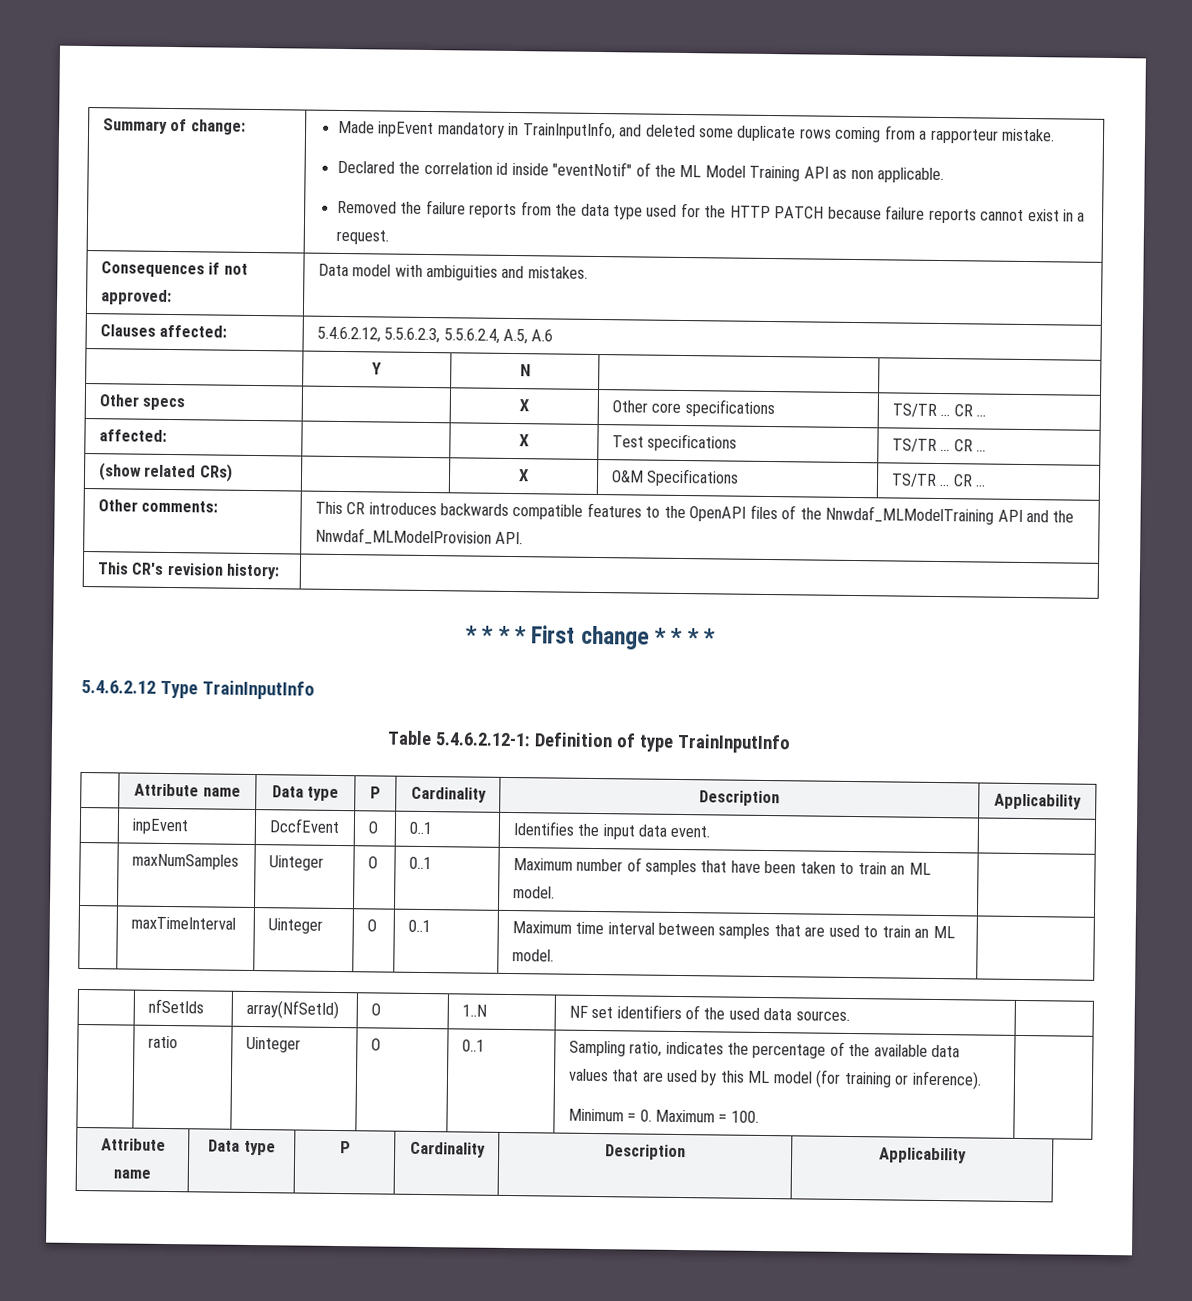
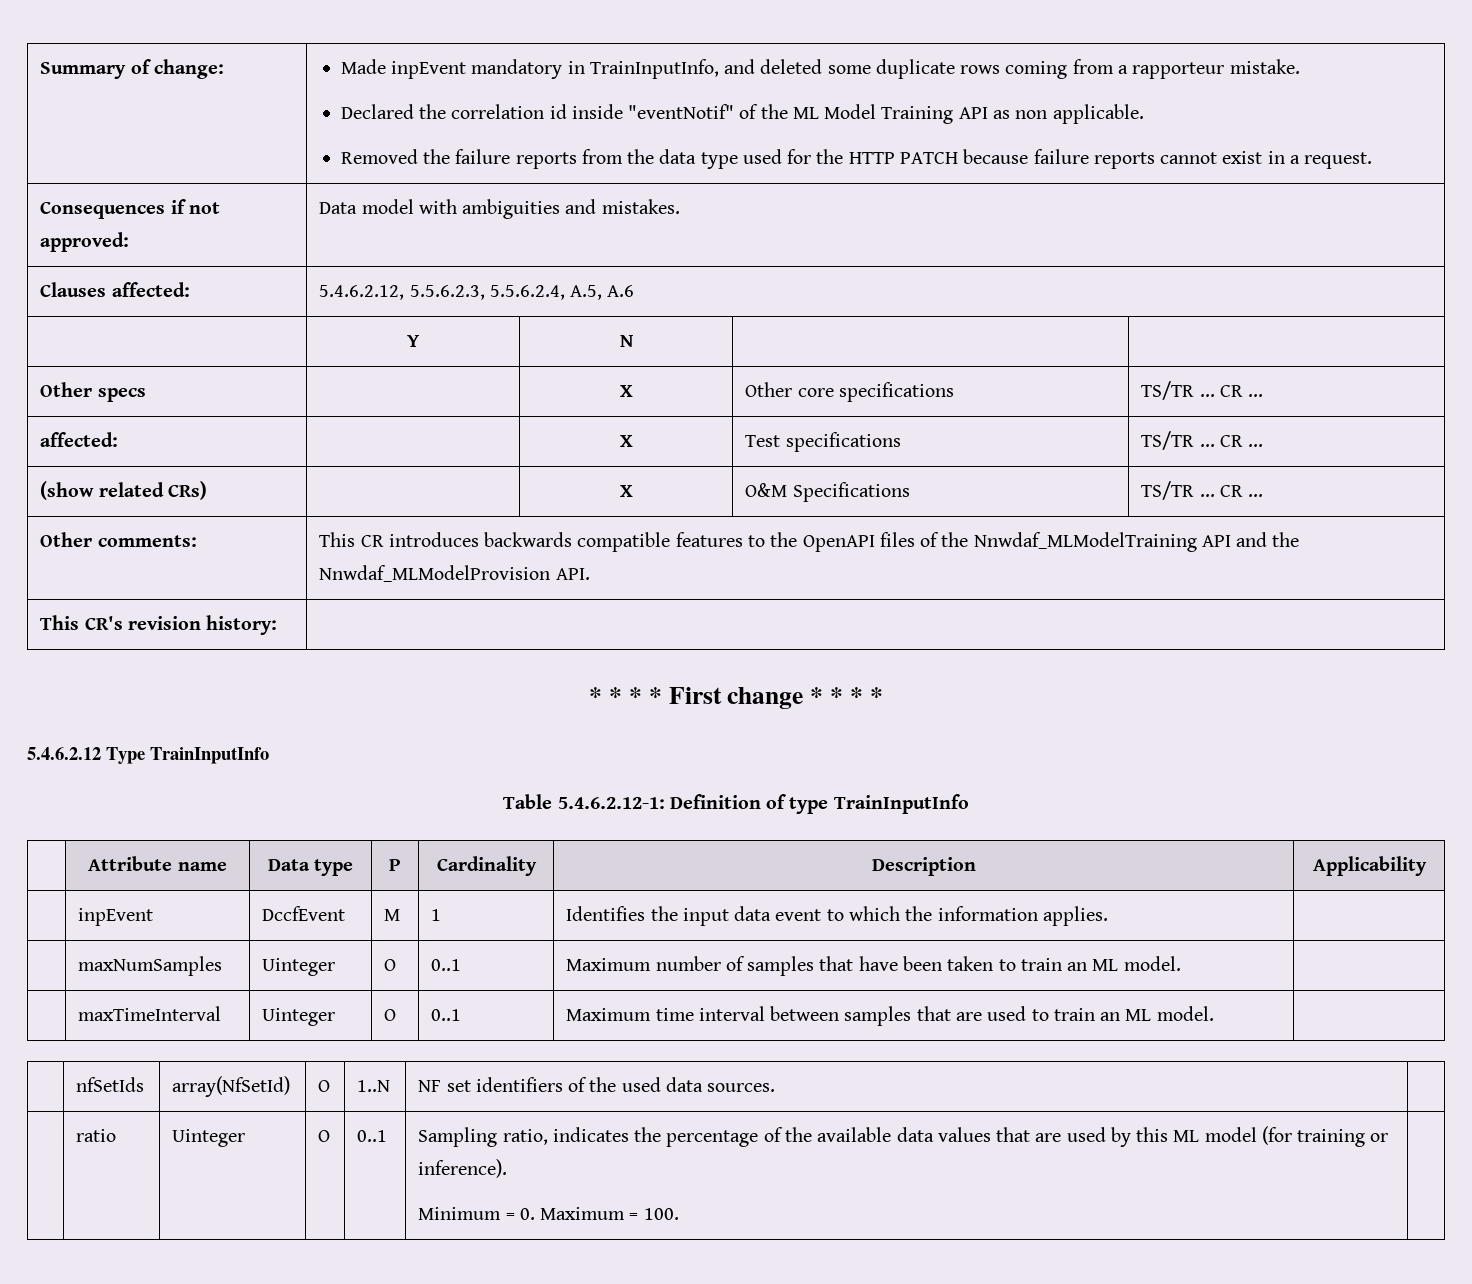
[367,821,378,834] [408,821,432,835] O | 0..1 -> [384,909,401,921] [431,909,442,921] M | 1
[670,825,711,838] event. -> [775,906,1108,926] event to which the information applies.
[100,1138,166,1151] [113,1169,151,1179] [208,1139,276,1156] [339,1141,351,1154] [409,1141,486,1158] [605,1144,686,1161] [879,1147,967,1164] // Attribute name | Data type | P | Cardinality | Description | Applicability -> (679, 1214) none

